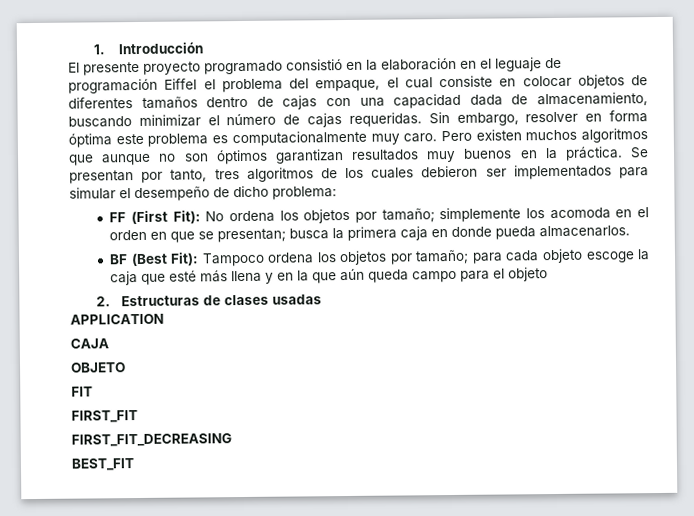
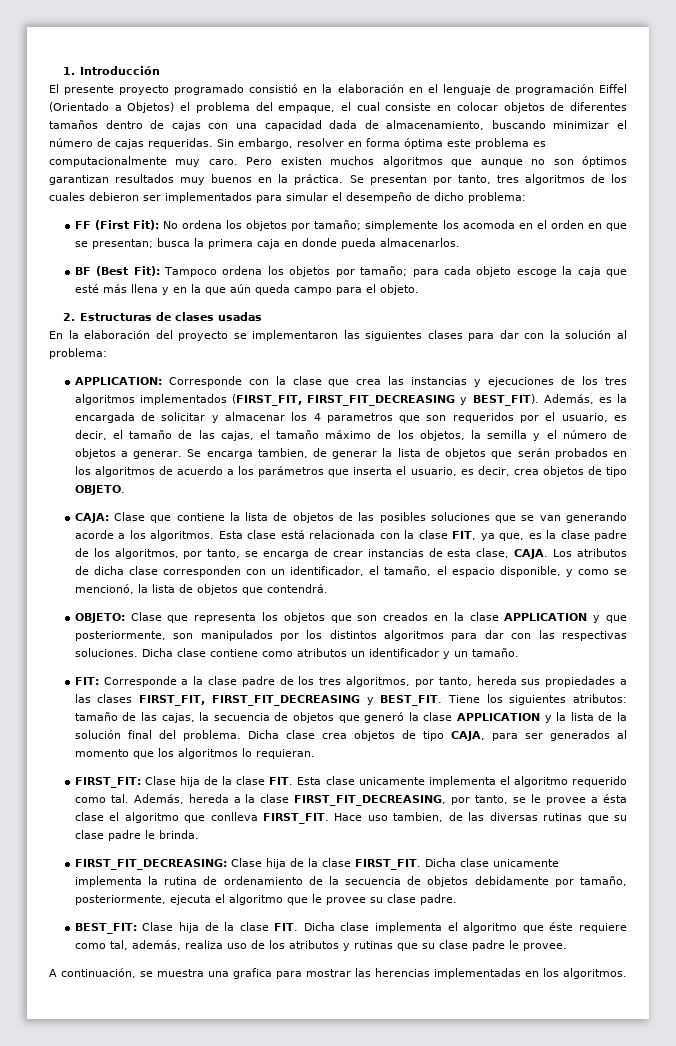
[495,57,542,72] leguaje -> [442,84,491,95] lenguaje
(198, 84) none -> [49,102,175,113] (Orientado a Objetos)
[508,267,549,282] objeto -> [379,284,419,295] objeto.
[70,313,164,325] [70,338,109,349] [70,362,126,373] [71,386,93,397] [71,410,138,423] [71,433,232,447] [71,458,135,471] APPLICATION // CAJA // OBJETO // FIT // FIRST_FIT // FIRST_FIT_DECREASING // BEST_FIT -> [49,330,628,341] [49,348,107,359] [74,376,627,387] [74,394,628,406] [74,412,628,423] [74,430,628,441] [74,448,627,459] [74,466,628,477] [74,485,125,495] [74,512,628,523] [74,530,628,541] [74,548,627,559] [74,566,628,577] [74,584,328,595] [74,612,627,623] [74,630,628,641] [74,648,519,659] [74,676,627,687] [74,694,627,706] [74,712,627,723] [74,730,628,741] [74,748,315,759] [74,776,627,788] [74,794,627,806] [74,812,627,824] [74,830,199,841] [74,858,559,870] [74,876,627,887] [74,894,457,905] [74,922,628,934] [74,940,567,951] [49,968,627,979] En la elaboración del proyecto se implementaron las siguientes clases para dar con la solución al problema: // APPLICATION: Corresponde con la clase que crea las instancias y ejecuciones de los tres algoritmos implementados (FIRST_FIT, FIRST_FIT_DECREASING y BEST_FIT). Además, es la encargada de solicitar y almacenar los 4 parametros que son requeridos por el usuario, es decir, el tamaño de las cajas, el tamaño máximo de los objetos, la semilla y el número de objetos a generar. Se encarga tambien, de generar la lista de objetos que serán probados en los algoritmos de acuerdo a los parámetros que inserta el usuario, es decir, crea objetos de tipo OBJETO. // CAJA: Clase que contiene la lista de objetos de las posibles soluciones que se van generando acorde a los algoritmos. Esta clase está relacionada con la clase FIT, ya que, es la clase padre de los algoritmos, por tanto, se encarga de crear instancias de esta clase, CAJA. Los atributos de dicha clase corresponden con un identificador, el tamaño, el espacio disponible, y como se mencionó, la lista de objetos que contendrá. // OBJETO: Clase que representa los objetos que son creados en la clase APPLICATION y que posteriormente, son manipulados por los distintos algoritmos para dar con las respectivas soluciones. Dicha clase contiene como atributos un identificador y un tamaño. // FIT: Corresponde a la clase padre de los tres algoritmos, por tanto, hereda sus propiedades a las clases FIRST_FIT, FIRST_FIT_DECREASING y BEST_FIT. Tiene los siguientes atributos: tamaño de las cajas, la secuencia de objetos que generó la clase APPLICATION y la lista de la solución final del problema. Dicha clase crea objetos de tipo CAJA, para ser generados al momento que los algoritmos lo requieran. // FIRST_FIT: Clase hija de la clase FIT. Esta clase unicamente implementa el algoritmo requerido como tal. Además, hereda a la clase FIRST_FIT_DECREASING, por tanto, se le provee a ésta clase el algoritmo que conlleva FIRST_FIT. Hace uso tambien, de las diversas rutinas que su clase padre le brinda. // FIRST_FIT_DECREASING: Clase hija de la clase FIRST_FIT. Dicha clase unicamente implementa la rutina de ordenamiento de la secuencia de objetos debidamente por tamaño, posteriormente, ejecuta el algoritmo que le provee su clase padre. // BEST_FIT: Clase hija de la clase FIT. Dicha clase implementa el algoritmo que éste requiere como tal, además, realiza uso de los atributos y rutinas que su clase padre le provee. // A continuación, se muestra una grafica para mostrar las herencias implementadas en los algoritmos.

